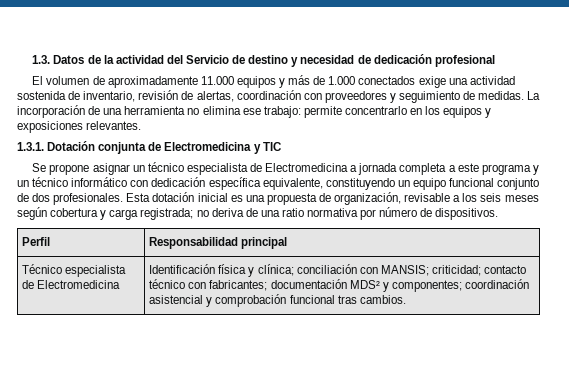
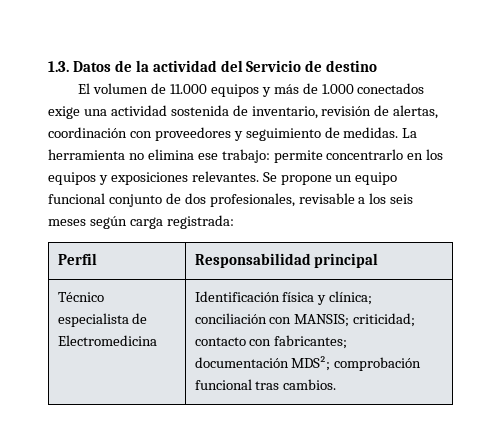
[291,54,495,67] y necesidad de dedicación profesional -> (378, 66) none
[107,76,198,88] aproximadamente -> (167, 88) none
[17,105,123,118] incorporación de una -> (418, 133) none
[17,141,281,154] [32,162,539,175] [17,177,395,190] // 1.3.1. Dotación conjunta de Electromedicina y TIC // Se propone asignar un técnico especialista de Electromedicina a jornada completa a este programa y un técnico informático con dedicación específica equivalente, constituyendo -> [262,172,332,185] Se propone
[53,192,402,205] profesionales. Esta dotación inicial es una propuesta de organización, -> [209,193,295,207] profesionales,
[50,207,499,220] cobertura y carga registrada; no deriva de una ratio normativa por número de dispositivos. -> [129,215,234,229] carga registrada:
[149,279,186,289] técnico -> (246, 341) none
[349,279,530,292] [149,295,213,307] MDS² y componentes; coordinación asistencial y -> [291,356,331,371] MDS²;

